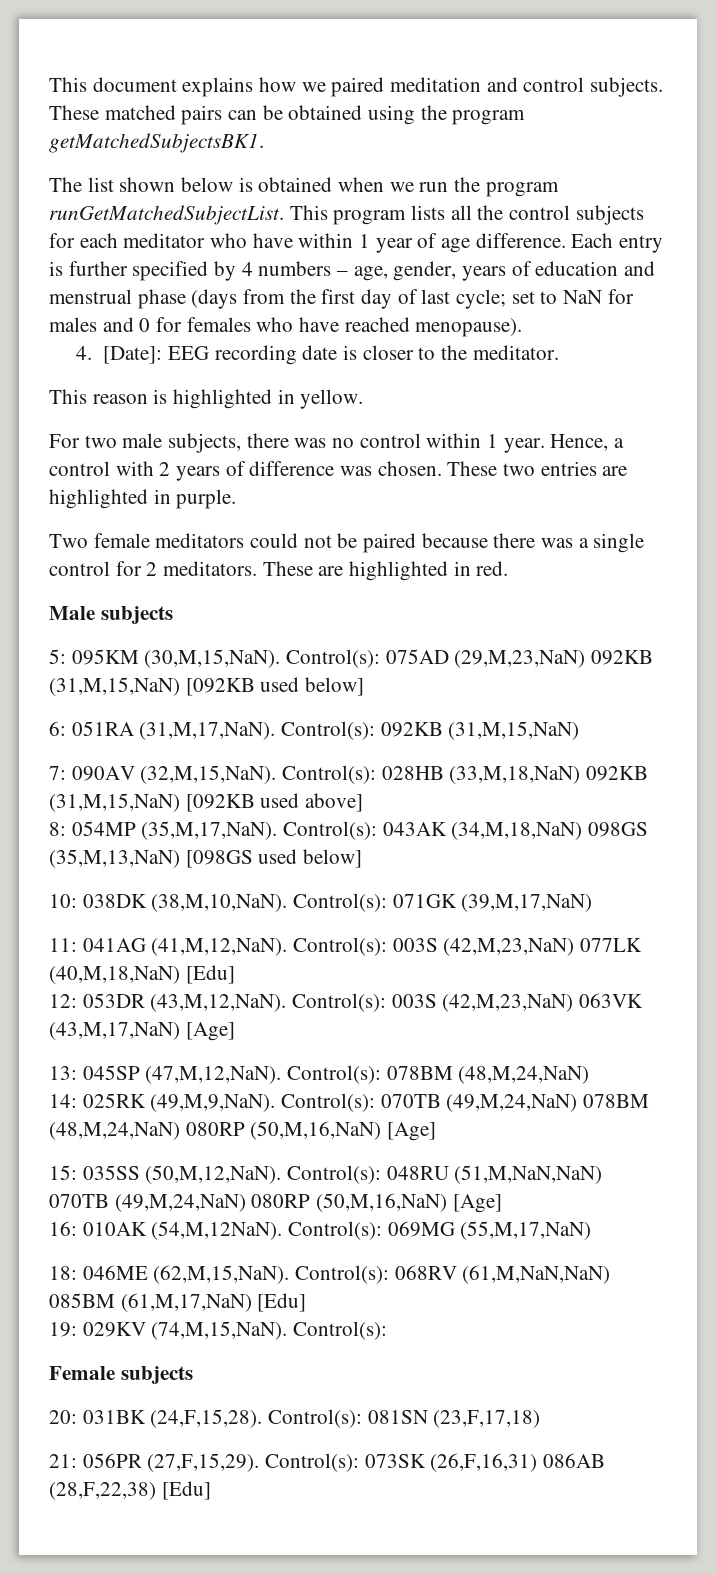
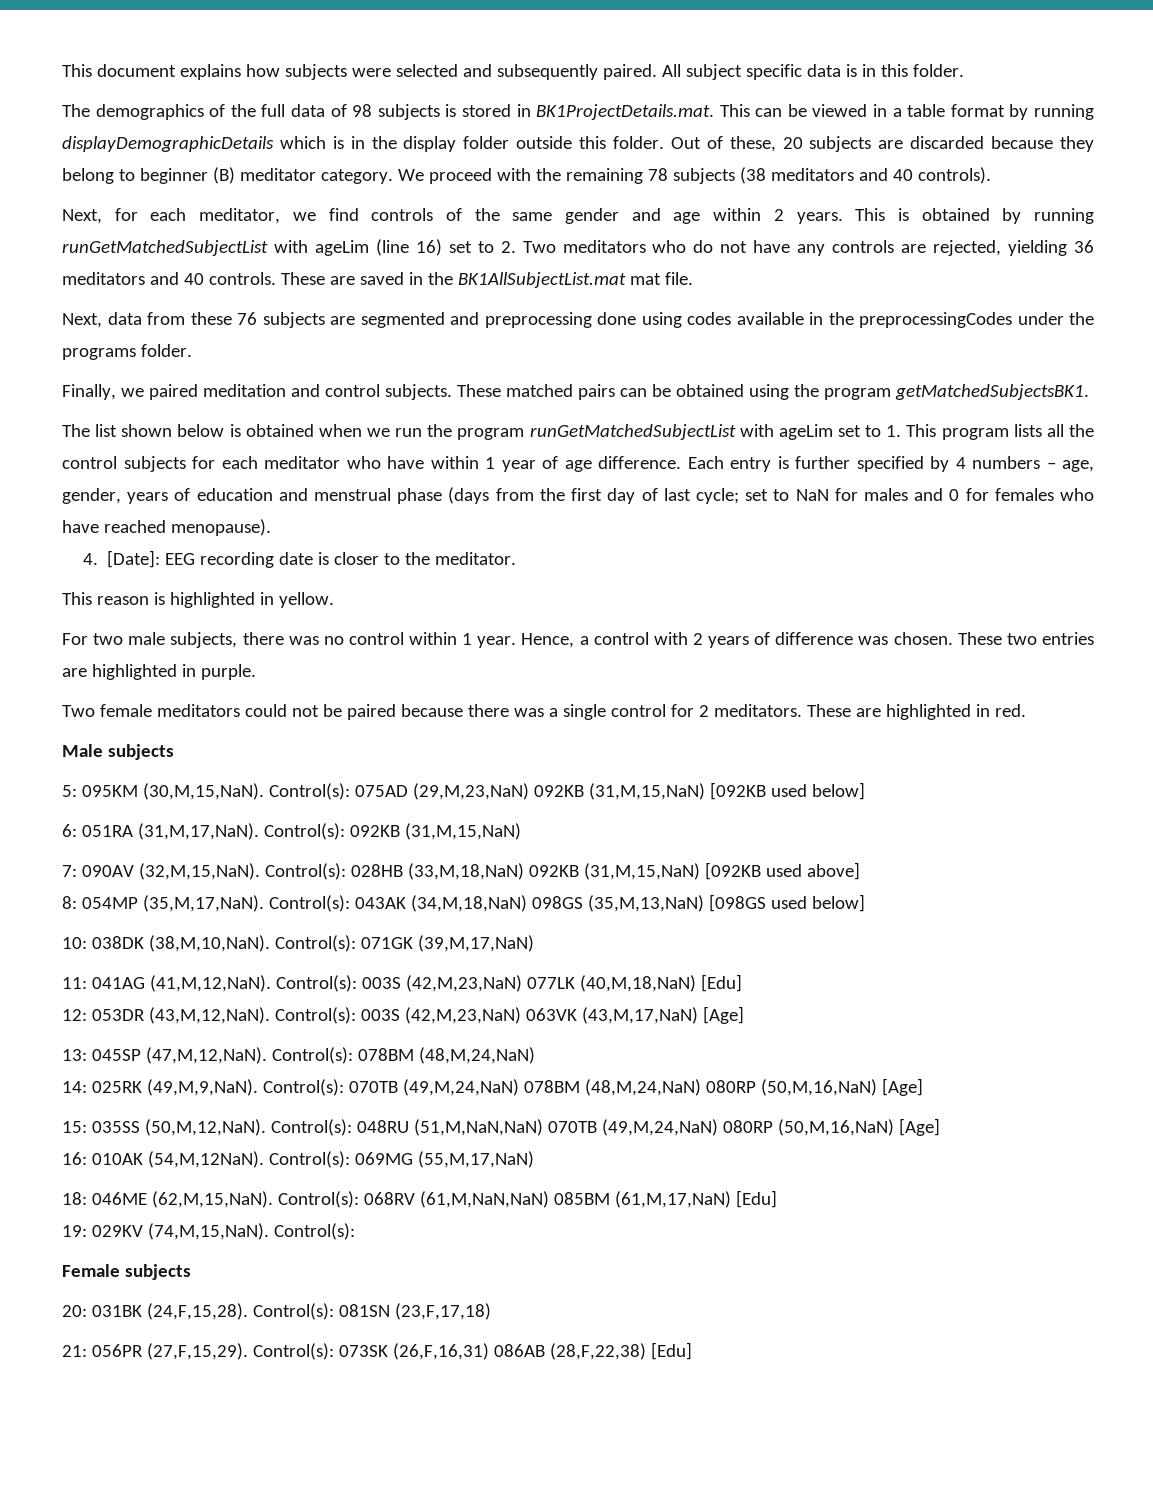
(297, 84) none -> [284,64,964,80] [62,104,1095,120] [62,136,1095,152] [62,167,991,184] [62,208,1095,224] [62,239,1094,256] [62,272,693,288] [62,312,1094,328] [62,344,192,360] [62,384,116,400] subjects were selected and subsequently paired. All subject specific data is in this folder. // The demographics of the full data of 98 subjects is stored in BK1ProjectDetails.mat. This can be viewed in a table format by running displayDemographicDetails which is in the display folder outside this folder. Out of these, 20 subjects are discarded because they belong to beginner (B) meditator category. We proceed with the remaining 78 subjects (38 meditators and 40 controls). // Next, for each meditator, we find controls of the same gender and age within 2 years. This is obtained by running runGetMatchedSubjectList with ageLim (line 16) set to 2. Two meditators who do not have any controls are rejected, yielding 36 meditators and 40 controls. These are saved in the BK1AllSubjectList.mat mat file. // Next, data from these 76 subjects are segmented and preprocessing done using codes available in the preprocessingCodes under the programs folder. // Finally,
[49,205,284,225] runGetMatchedSubjectList. -> [529,424,902,440] runGetMatchedSubjectList with ageLim set to 1.

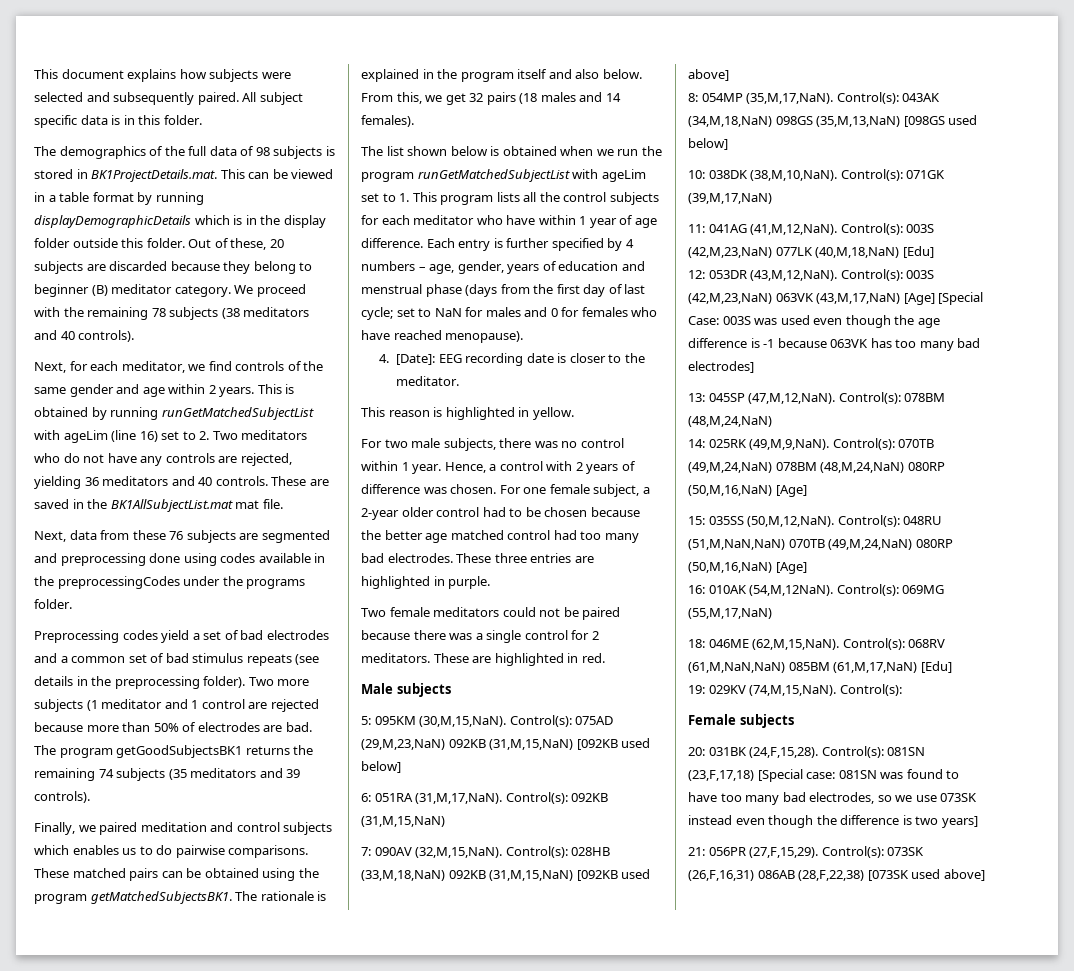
(192, 350) none -> [34,630,329,643] [34,653,320,666] [34,676,310,689] [34,699,319,712] [34,722,312,732] [34,745,314,758] [34,768,301,781] [34,791,90,803] // Preprocessing codes yield a set of bad electrodes and a common set of bad stimulus repeats (see details in the preprocessing folder). Two more subjects (1 meditator and 1 control are rejected because more than 50% of electrodes are bad. The program getGoodSubjectsBK1 returns the remaining 74 subjects (35 meditators and 39 controls).
[384,384,452,400] subjects. -> [283,822,333,835] [34,845,309,858] subjects which enables us to do pairwise comparisons.
(1089, 392) none -> [235,891,327,901] [361,69,642,82] [361,92,621,105] [361,115,414,127] The rationale is explained in the program itself and also below. From this, we get 32 pairs (18 males and 14 females).
[957,632,1037,645] These two -> [499,484,650,497] [361,507,640,520] [361,530,639,543] [361,553,527,563] For one female subject, a 2-year older control had to be chosen because the better age matched control had too many bad electrodes. These three
(744, 1015) none -> [938,292,984,305] [688,315,940,328] [688,338,981,351] [688,361,754,373] [Special Case: 003S was used even though the age difference is -1 because 063VK has too many bad electrodes]
(491, 1311) none -> [757,769,960,782] [688,792,978,805] [688,815,978,828] [Special case: 081SN was found to have too many bad electrodes, so we use 073SK instead even though the difference is two years]
[650,1342,692,1360] [Edu] -> [867,869,985,881] [073SK used above]

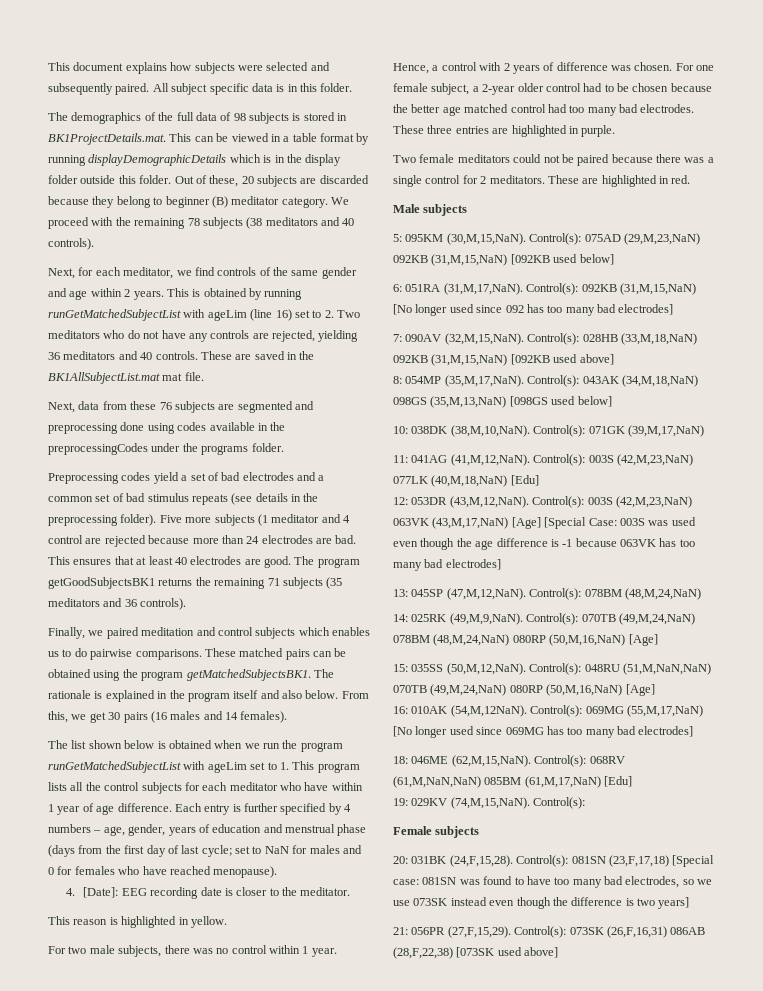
[248,677,274,686] Two -> [159,515,182,523] Five
[191,700,199,709] 1 -> [343,515,350,523] 4
[153,722,197,732] 50% of -> [246,536,260,544] 24
(312, 727) none -> [48,556,291,568] This ensures that at least 40 electrodes are good.
[98,769,114,778] 74 -> [267,578,280,586] 71
[286,769,301,778] 39 -> [124,599,137,607] 36
[469,92,538,105] 32 pairs (18 -> [108,711,167,723] 30 pairs (16
(445, 821) none -> [393,304,674,316] [No longer used since 092 has too many bad electrodes]
(772, 613) none -> [393,726,694,738] [No longer used since 069MG has too many bad electrodes]

